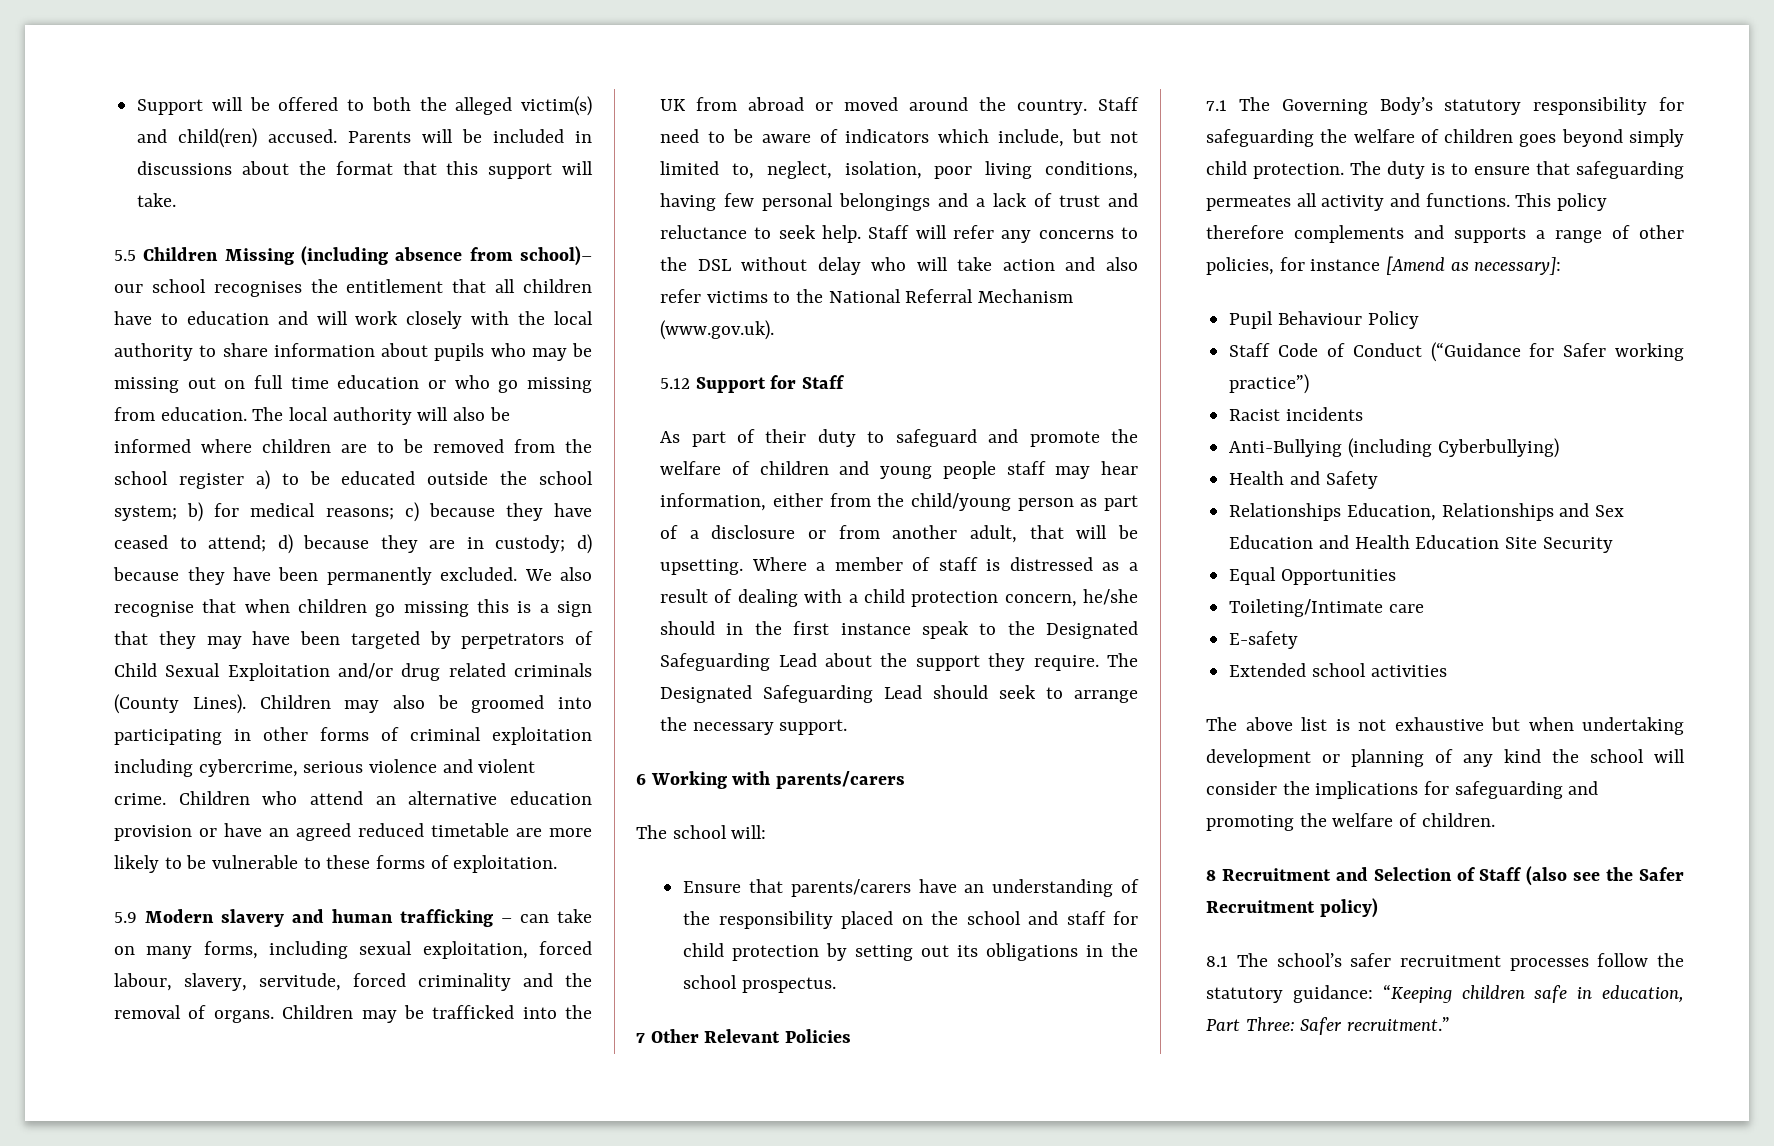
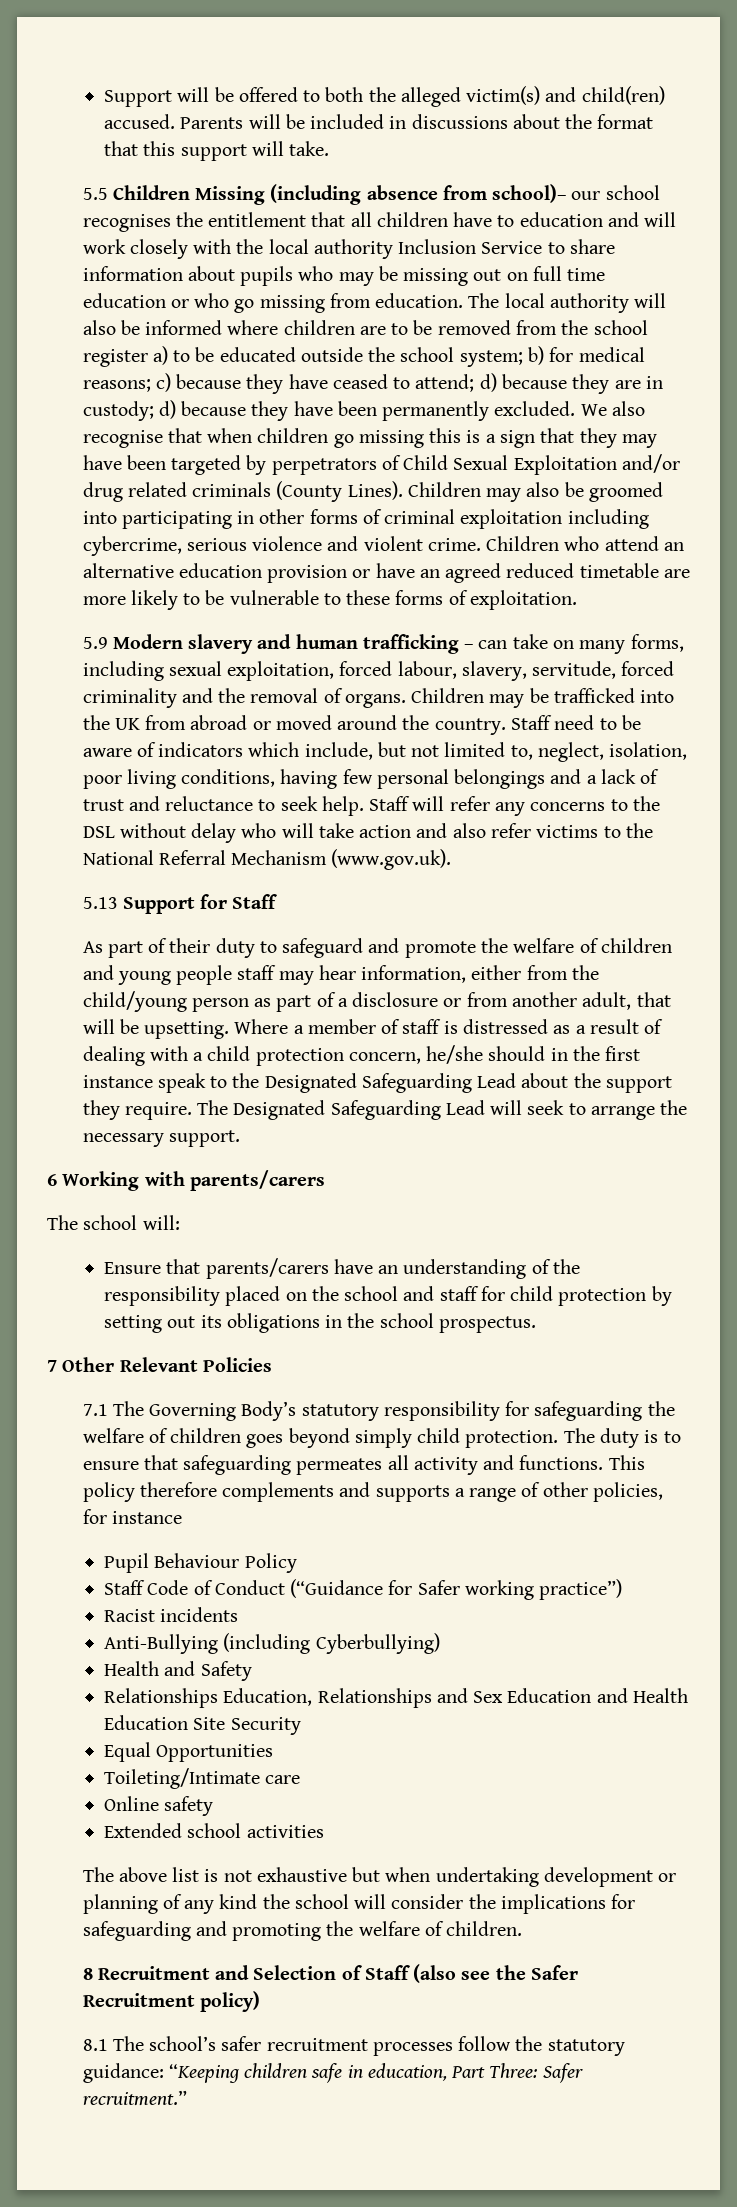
(194, 352) none -> [398,239,543,254] Inclusion Service
[660,378,691,389] 5.12 -> [82,897,118,909] 5.13
[933,685,989,699] should -> [490,1100,523,1115] will
[1386,256,1562,275] [Amend as necessary]: -> (182, 1517) none
[1229,631,1299,649] E-safety -> [104,1796,214,1816] Online safety

